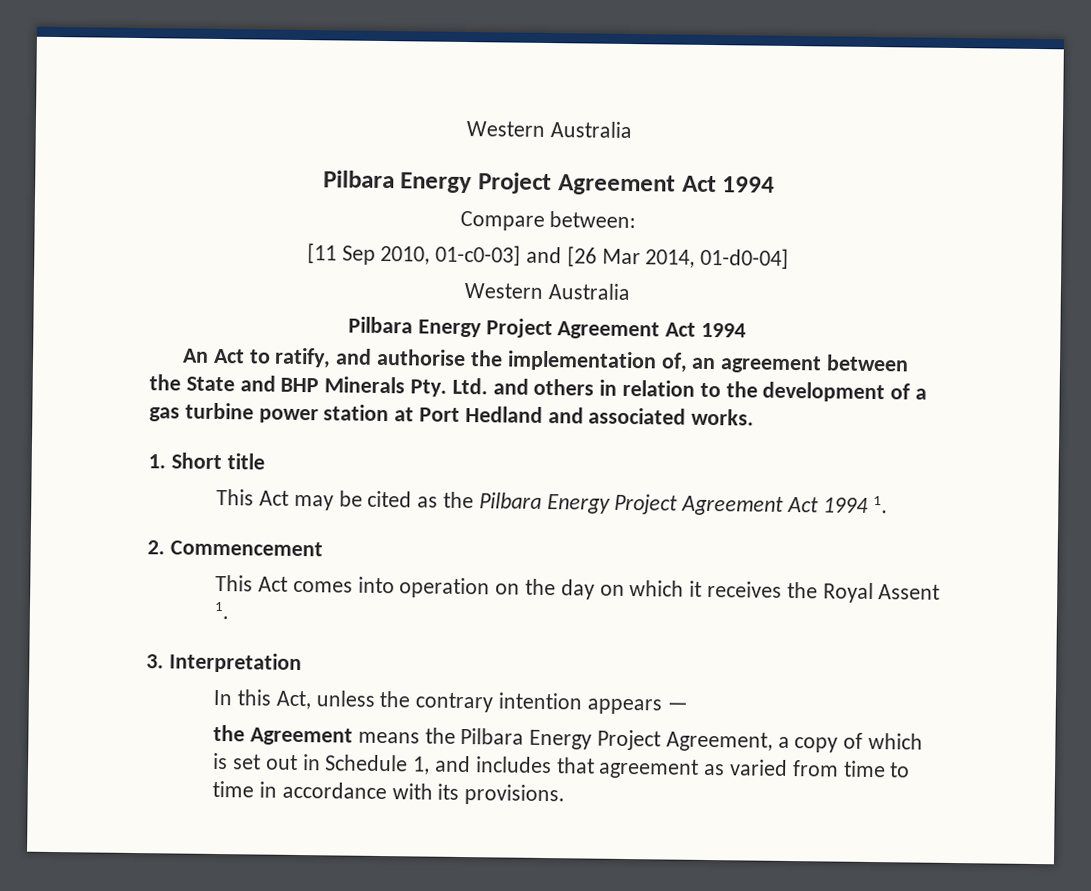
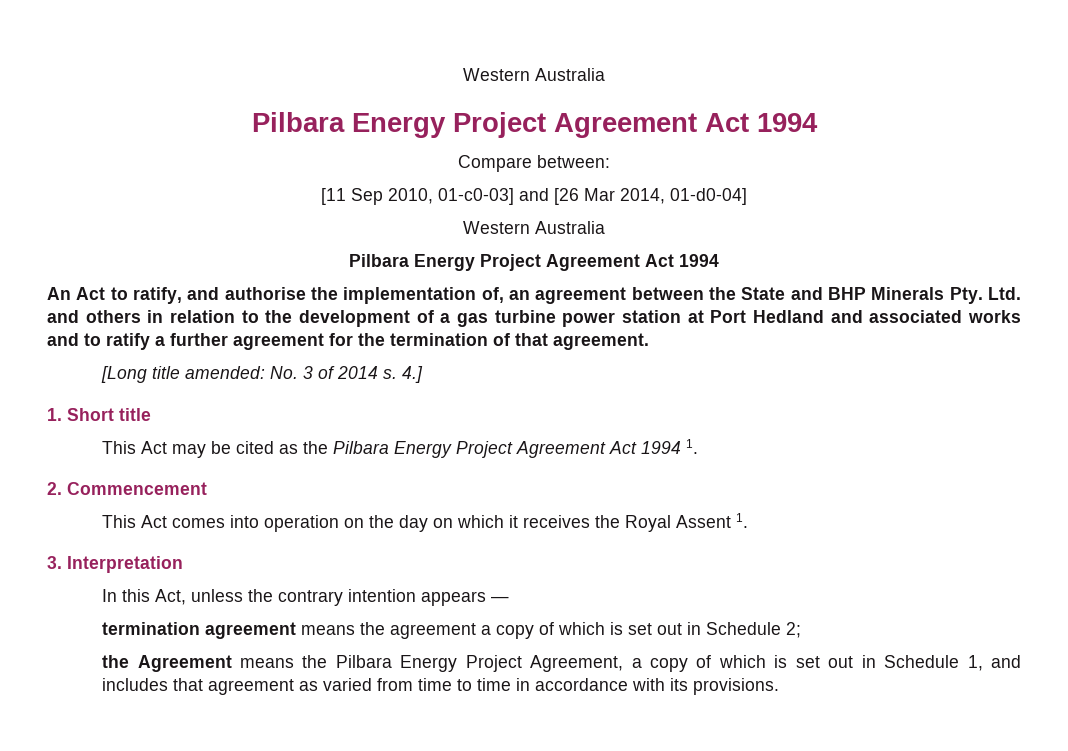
[691,408,755,426] works. -> [967,310,1021,323] [47,333,649,350] [101,366,424,383] works and to ratify a further agreement for the termination of that agreement. // [Long title amended: No. 3 of 2014 s. 4.]
(688, 706) none -> [102,622,802,639] // termination agreement means the agreement a copy of which is set out in Schedule 2;

